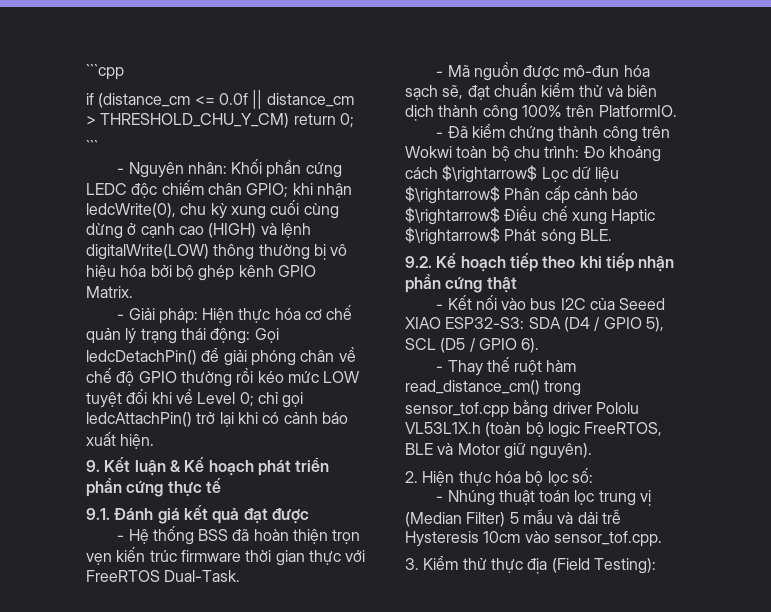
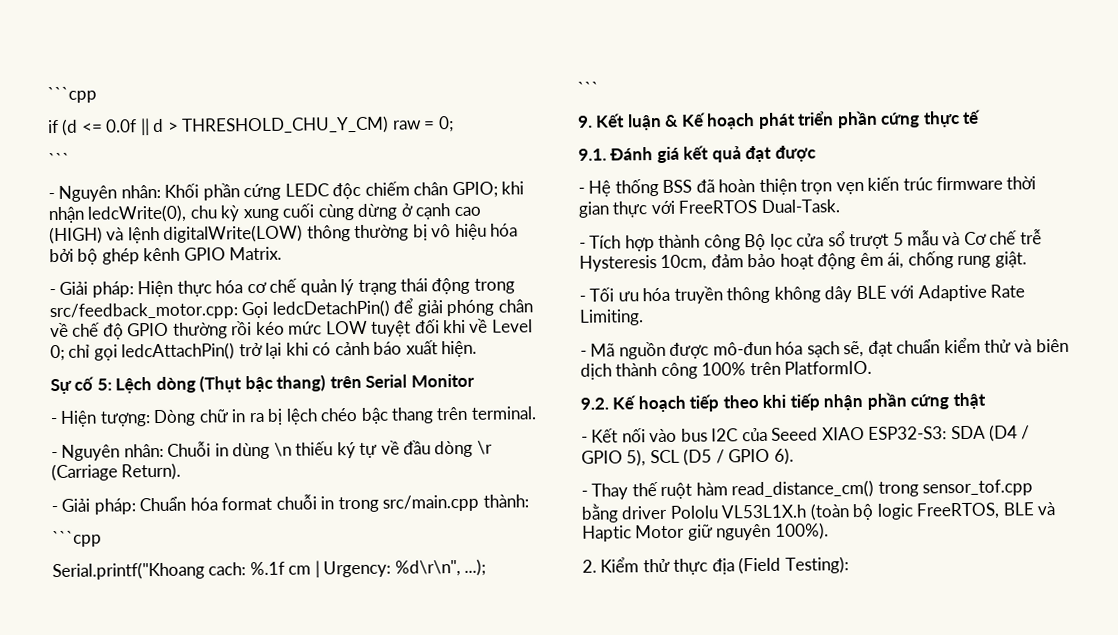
[98,93,191,108] (distance_cm -> [62,118,79,136] (d
[266,93,354,107] distance_cm -> [153,118,165,133] d
[293,113,336,125] return -> [392,120,436,130] raw =
[210,328,251,344] động: -> [431,277,515,295] [49,302,238,321] động trong src/feedback_motor.cpp:
(155, 441) none -> [50,373,475,395] [50,406,537,427] [51,440,493,461] [51,462,182,482] [51,494,529,515] [52,530,102,548] [52,558,487,581] [577,81,599,95] // Sự cố 5: Lệch dòng (Thụt bậc thang) trên Serial Monitor // - Hiện tượng: Dòng chữ in ra bị lệch chéo bậc thang trên terminal. // - Nguyên nhân: Chuỗi in dùng \n thiếu ký tự về đầu dòng \r (Carriage Return). // - Giải pháp: Chuẩn hóa format chuỗi in trong src/main.cpp thành: // ```cpp // Serial.printf("Khoang cach: %.1f cm | Urgency: %d\r\n", ...); // ```
(241, 576) none -> [579,229,1042,252] [579,251,1027,272] [579,284,1026,304] [579,309,644,326] // - Tích hợp thành công Bộ lọc cửa sổ trượt 5 mẫu và Cơ chế trễ Hysteresis 10cm, đảm bảo hoạt động êm ái, chống rung giật. // - Tối ưu hóa truyền thông không dây BLE với Adaptive Rate Limiting.
[436,124,671,142] [405,146,661,162] [405,165,620,183] [405,185,639,204] [405,206,656,225] [405,227,612,245] // - Đã kiểm chứng thành công trên Wokwi toàn bộ chu trình: Đo khoảng cách $\rightarrow$ Lọc dữ liệu $\rightarrow$ Phân cấp cảnh báo $\rightarrow$ Điều chế xung Haptic $\rightarrow$ Phát sóng BLE. -> (873, 367) none
(454, 449) none -> [582,525,632,542] Haptic
[530,443,593,459] nguyên). -> [716,522,829,541] nguyên 100%).
[422,468,593,486] [436,490,652,506] [405,509,621,527] [405,531,662,547] [405,558,419,570] Hiện thực hóa bộ lọc số: // - Nhúng thuật toán lọc trung vị (Median Filter) 5 mẫu và dải trễ Hysteresis 10cm vào sensor_tof.cpp. // 3. -> (597, 566) none

